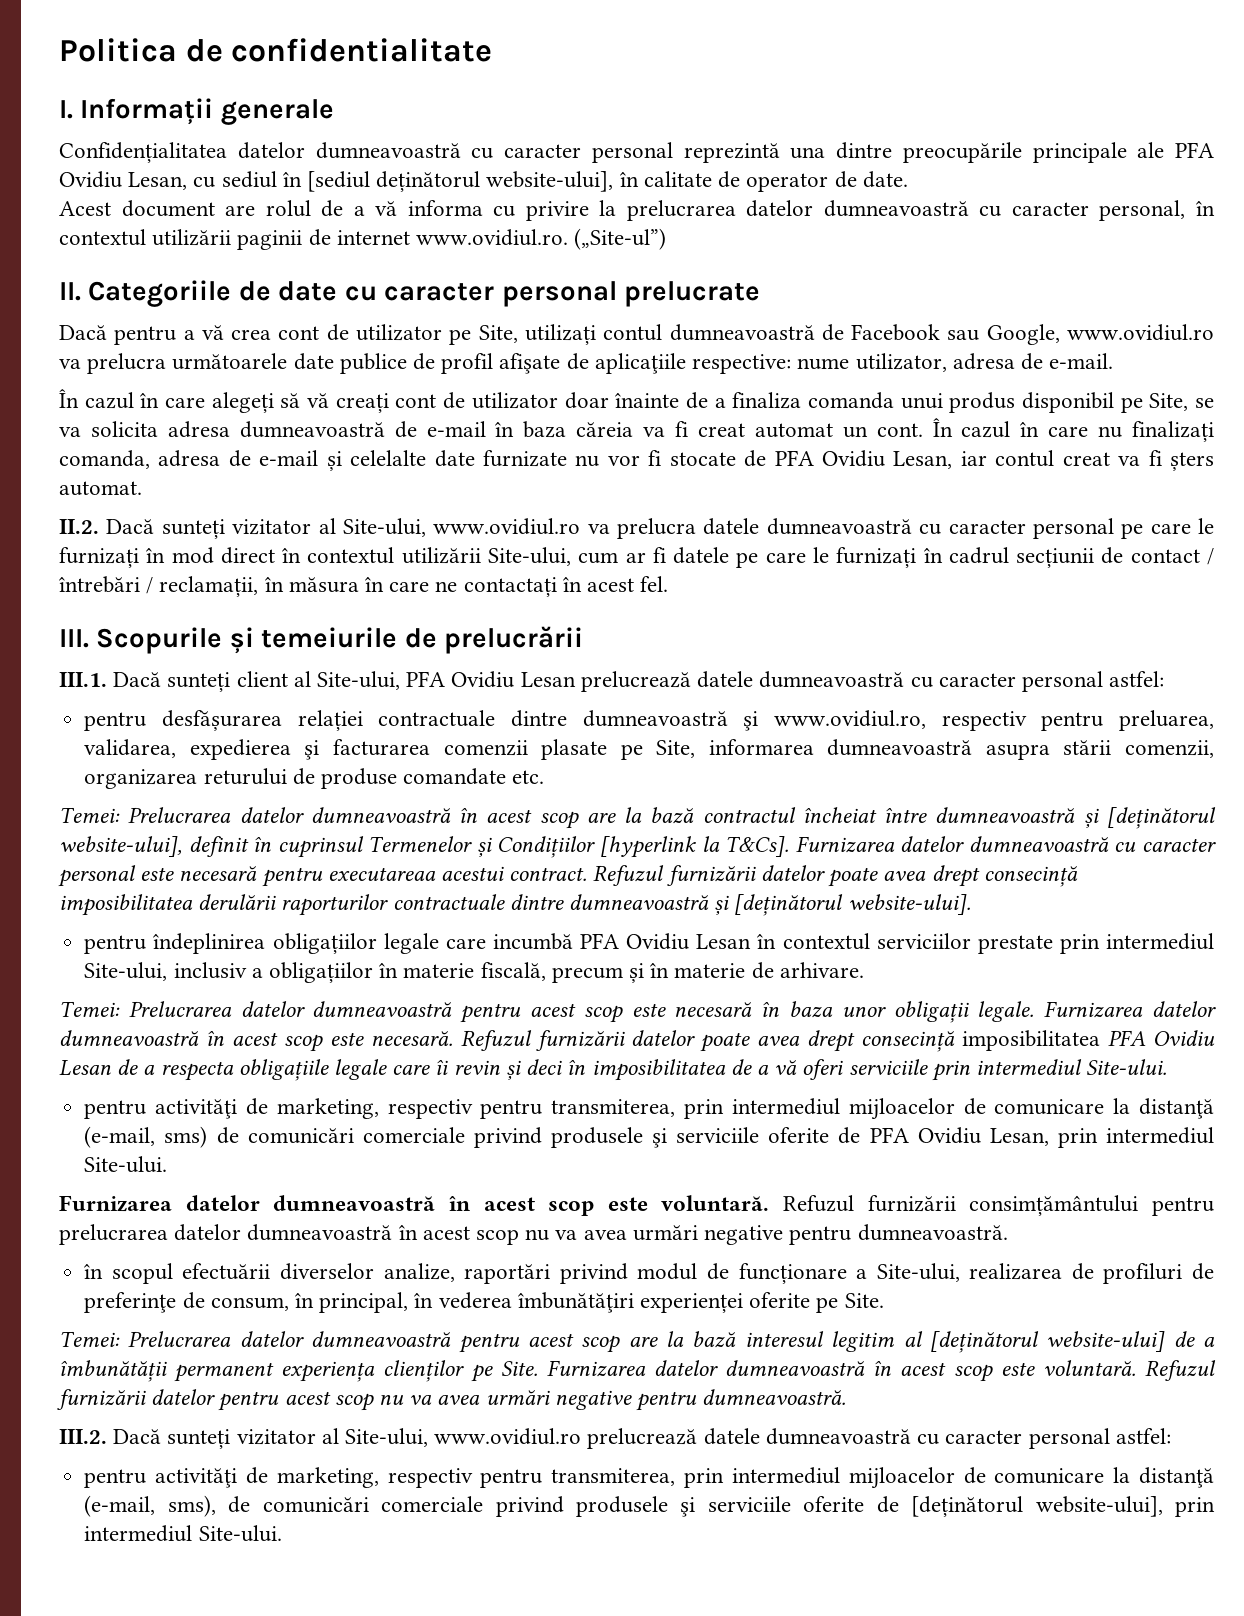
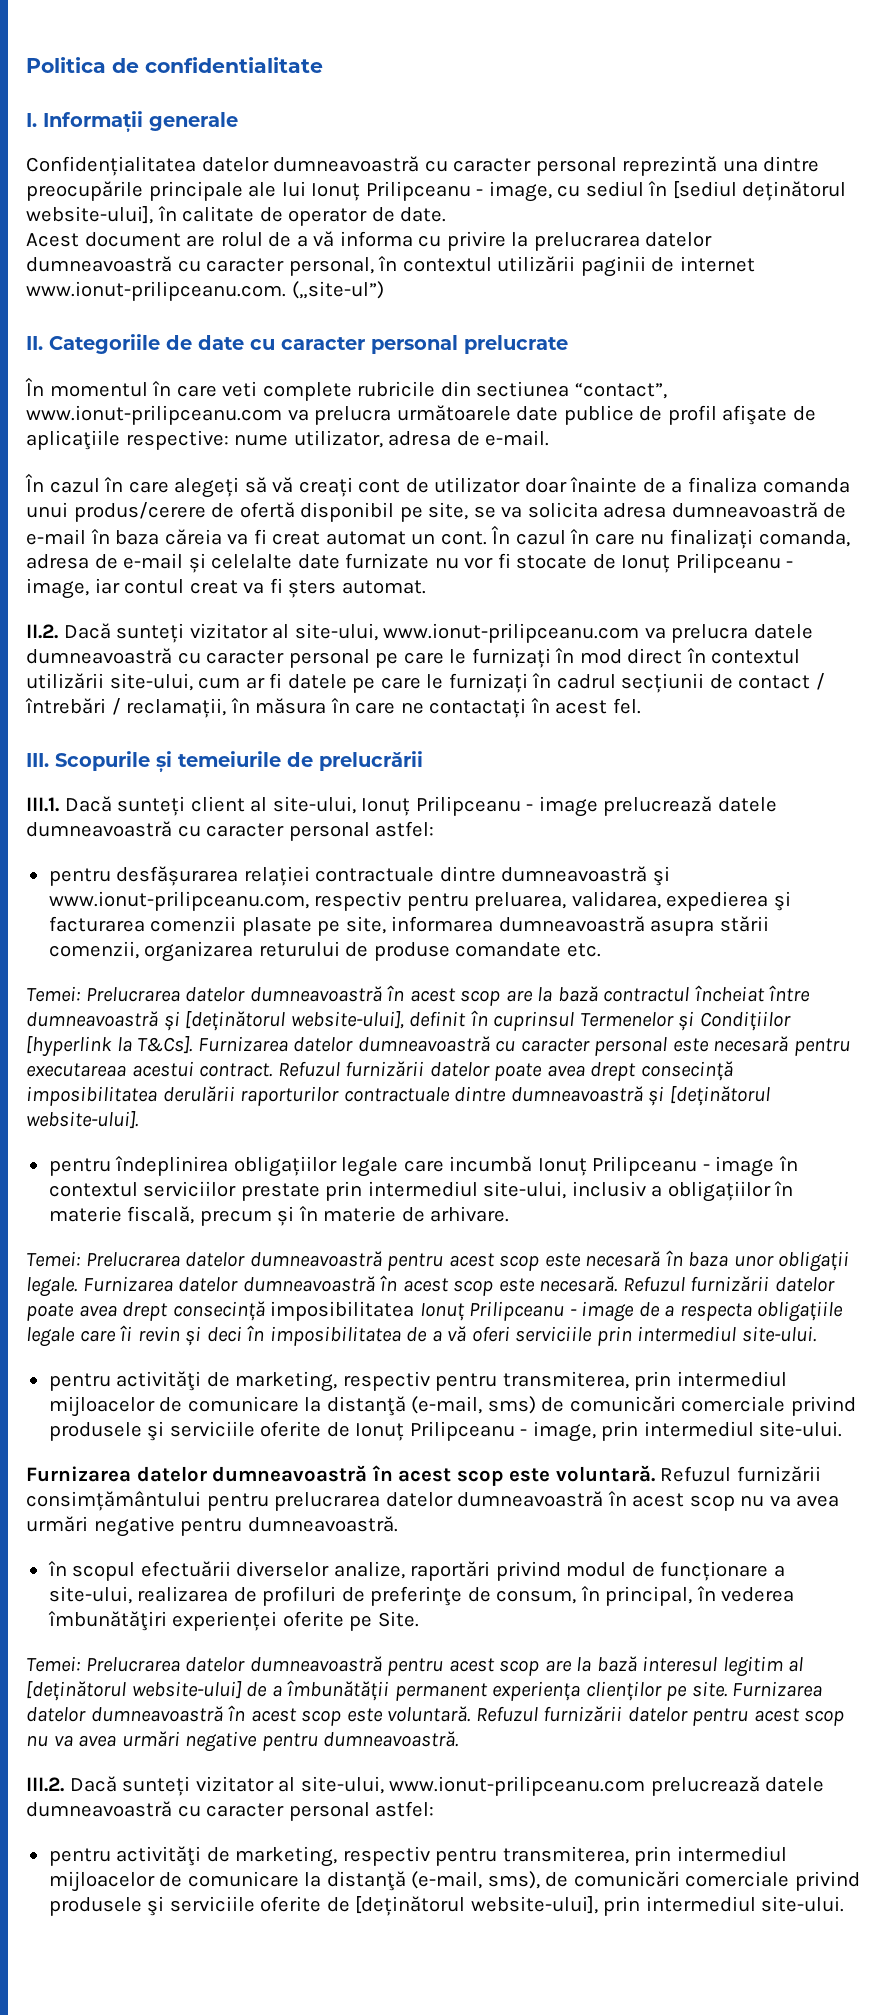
[1175,142,1214,158] [59,171,188,190] PFA Ovidiu Lesan, -> [281,181,552,202] lui Ionuț Prilipceanu - image,
[416,228,667,250] www.ovidiul.ro. („Site-ul”) -> [26,281,384,301] www.ionut-prilipceanu.com. („site-ul”)
[59,324,1214,345] Dacă pentru a vă crea cont de utilizator pe Site, utilizați contul dumneavoastră de Facebook sau Google, www.ovidiul.ro -> [25,377,667,401] [26,405,282,425] În momentul în care veti complete rubricile din sectiunea “contact”, www.ionut-prilipceanu.com
[949,392,1016,413] produs -> [73,502,295,522] produs/cerere de ofertă
[1149,393,1189,411] Site, -> [428,502,469,520] site,
[774,450,953,469] PFA Ovidiu Lesan, -> [621,553,794,573] [26,578,89,599] Ionuț Prilipceanu - image,
[342,518,581,537] Site-ului, www.ovidiul.ro -> [294,623,640,643] site-ului, www.ionut-prilipceanu.com
[487,547,571,566] Site-ului, -> [109,673,193,691] site-ului,
[317,671,576,690] Site-ului, PFA Ovidiu Lesan -> [272,796,598,817] site-ului, Ionuț Prilipceanu - image
[773,710,926,729] www.ovidiul.ro, -> [48,891,309,911] www.ionut-prilipceanu.com,
[656,740,696,758] Site, -> [345,916,386,934] site,
[580,933,752,950] PFA Ovidiu Lesan -> [537,1156,775,1177] Ionuț Prilipceanu - image
[84,962,168,981] Site-ului, -> [483,1181,567,1199] site-ului,
[1108,1030,1215,1046] [59,1060,111,1076] PFA Ovidiu Lesan -> [419,1301,635,1322] Ionuț Prilipceanu - image
[1086,1059,1168,1075] Site-ului. -> [742,1326,817,1342] site-ului.
[869,1127,1214,1148] [84,1156,168,1173] PFA Ovidiu Lesan, prin intermediul Site-ului. -> [355,1421,843,1442] Ionuț Prilipceanu - image, prin intermediul site-ului.
[876,1263,960,1282] Site-ului, -> [48,1586,132,1604] site-ului,
[500,1361,538,1376] Site. -> [691,1681,727,1697] site.
[345,1428,582,1447] Site-ului, www.ovidiul.ro -> [300,1776,646,1796] site-ului, www.ionut-prilipceanu.com
[198,1525,282,1542] Site-ului. -> [761,1896,845,1912] site-ului.

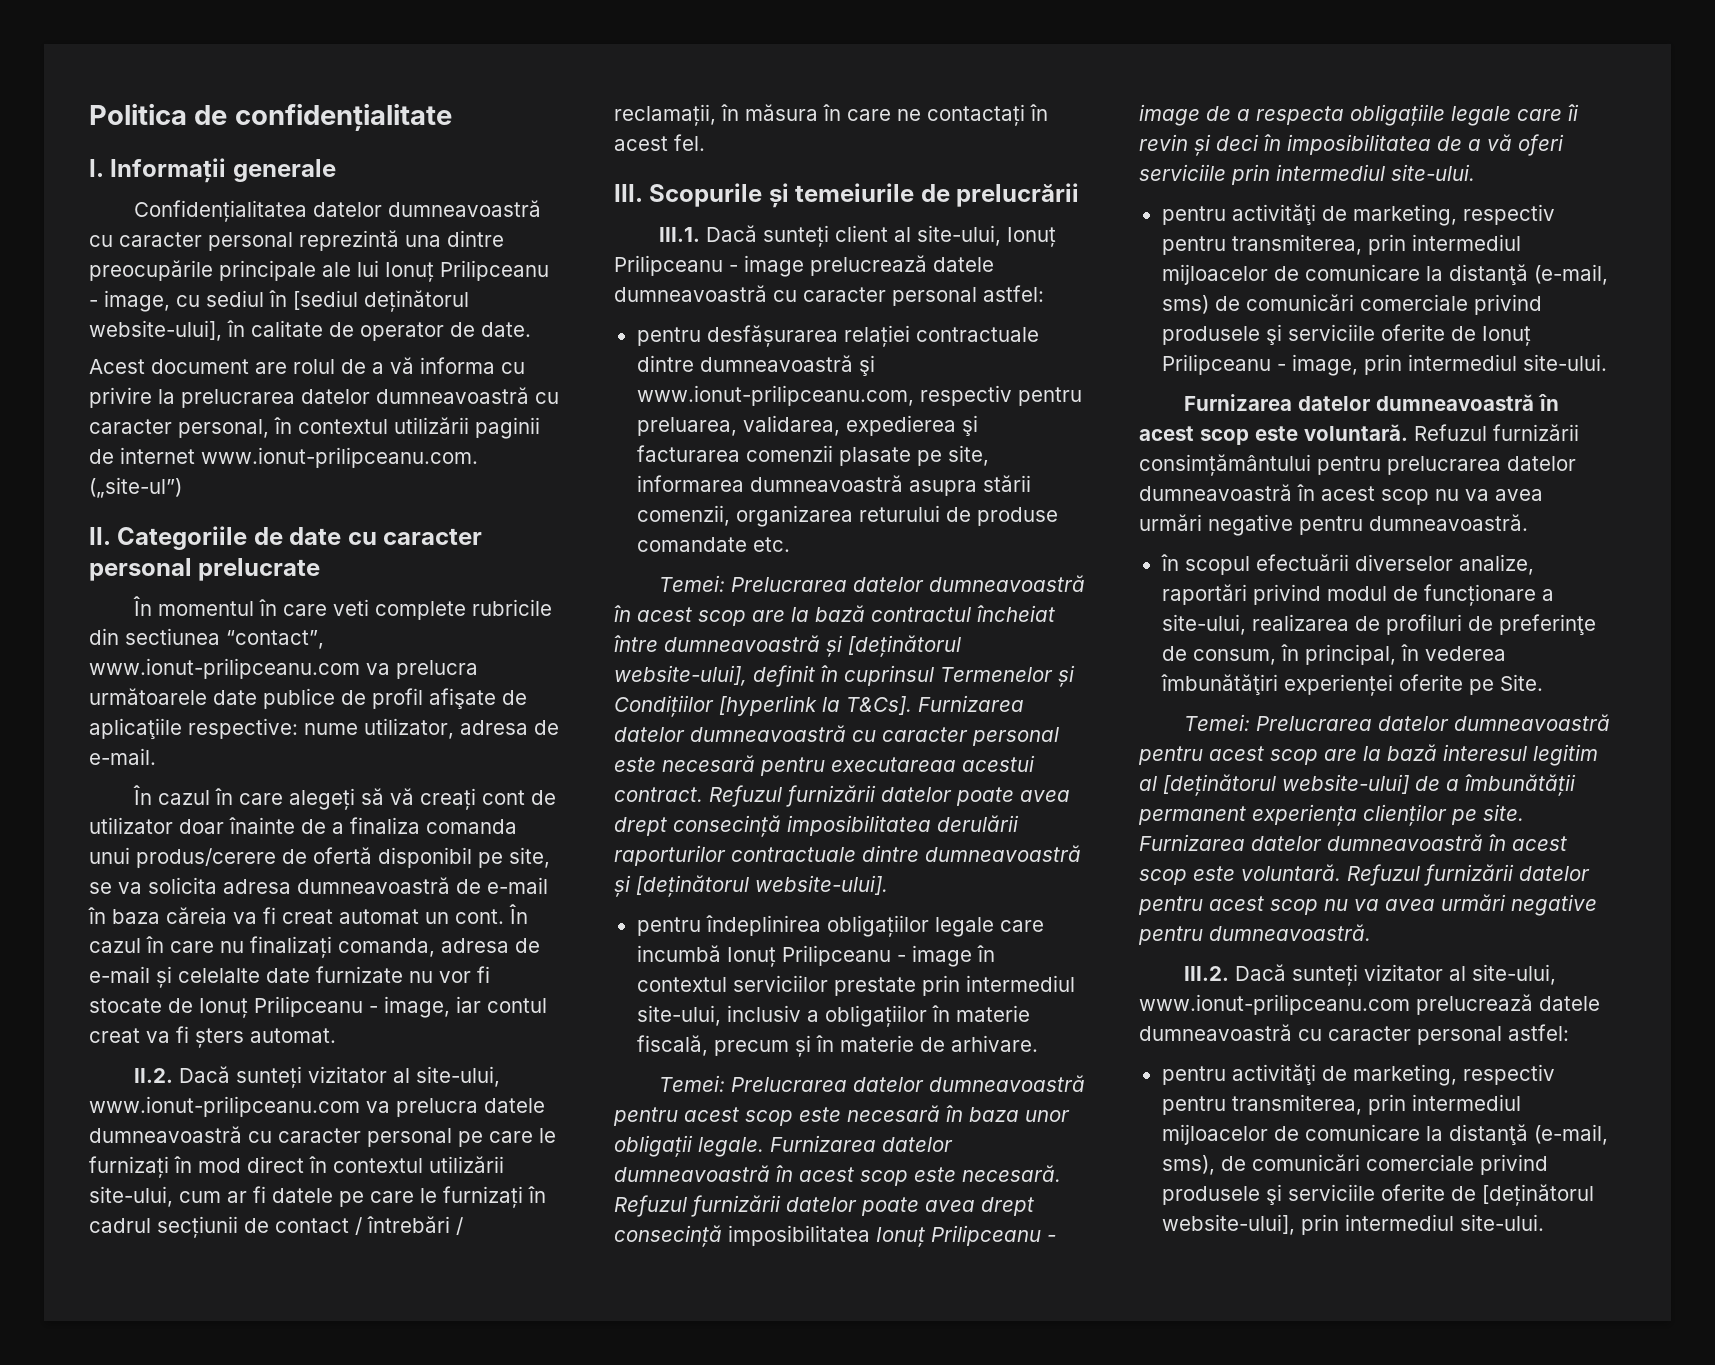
[145,57,323,73] confidentialitate -> [234,103,452,131] confidențialitate

